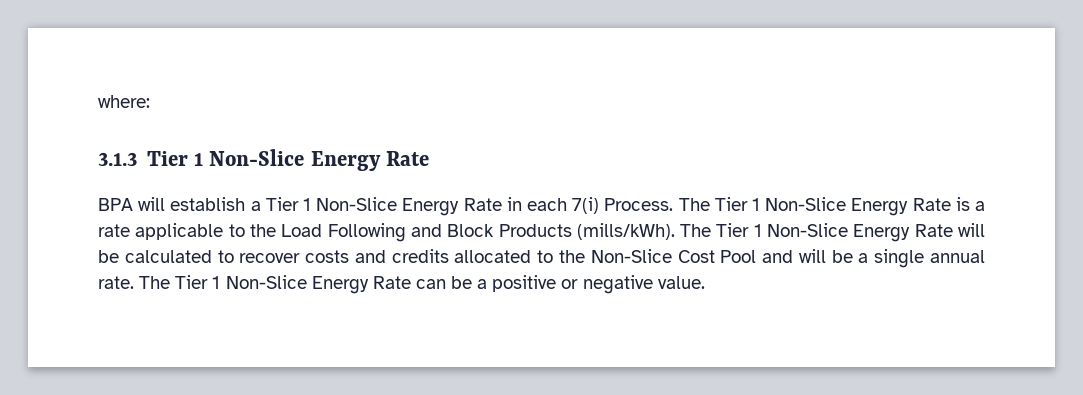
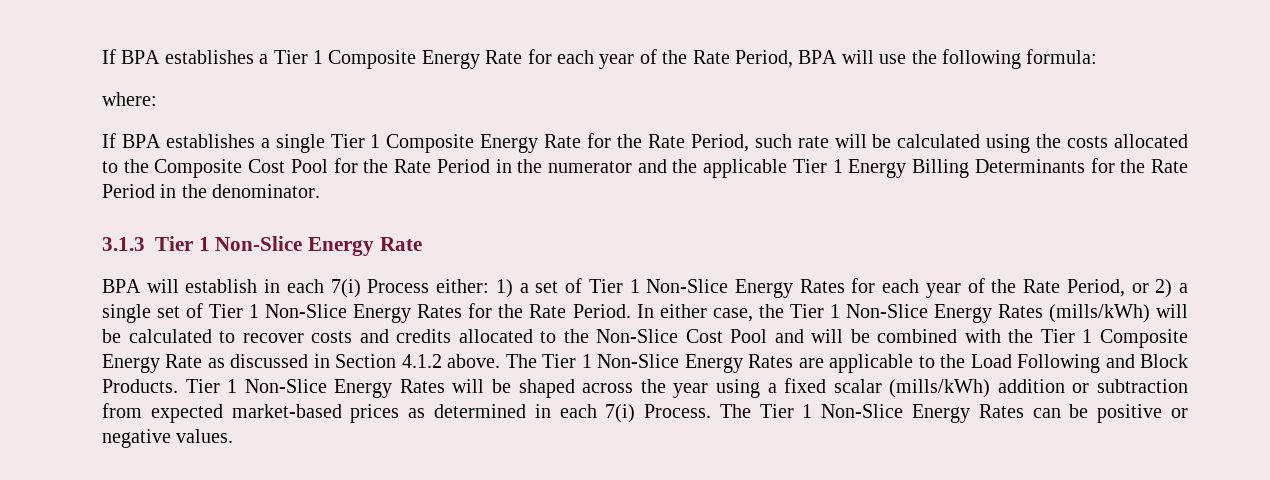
[98,95,150,108] where: -> [102,49,1098,69] [102,92,157,106] [102,133,1188,153] [102,158,1189,178] [102,184,321,198] If BPA establishes a Tier 1 Composite Energy Rate for each year of the Rate Period, BPA will use the following formula: // where: // If BPA establishes a single Tier 1 Composite Energy Rate for the Rate Period, such rate will be calculated using the costs allocated to the Composite Cost Pool for the Rate Period in the numerator and the applicable Tier 1 Energy Billing Determinants for the Rate Period in the denominator.
[250,197,986,216] [98,223,953,242] a Tier 1 Non-Slice Energy Rate in each 7(i) Process. The Tier 1 Non-Slice Energy Rate is a rate applicable to the Load Following and Block Products (mills/kWh). The Tier 1 Non-Slice Energy Rate -> [264,278,1189,298] [102,303,1150,323] in each 7(i) Process either: 1) a set of Tier 1 Non-Slice Energy Rates for each year of the Rate Period, or 2) a single set of Tier 1 Non-Slice Energy Rates for the Rate Period. In either case, the Tier 1 Non-Slice Energy Rates (mills/kWh)
[858,249,986,268] [98,275,411,294] a single annual rate. The Tier 1 Non-Slice Energy Rate -> [877,329,1188,348] [102,354,1188,373] [102,378,1188,398] [102,403,1024,423] combined with the Tier 1 Composite Energy Rate as discussed in Section 4.1.2 above. The Tier 1 Non-Slice Energy Rates are applicable to the Load Following and Block Products. Tier 1 Non-Slice Energy Rates will be shaped across the year using a fixed scalar (mills/kWh) addition or subtraction from expected market-based prices as determined in each 7(i) Process. The Tier 1 Non-Slice Energy Rates
[477,279,488,289] a -> (1089, 411) none
[657,276,705,289] value. -> [176,429,234,443] values.

